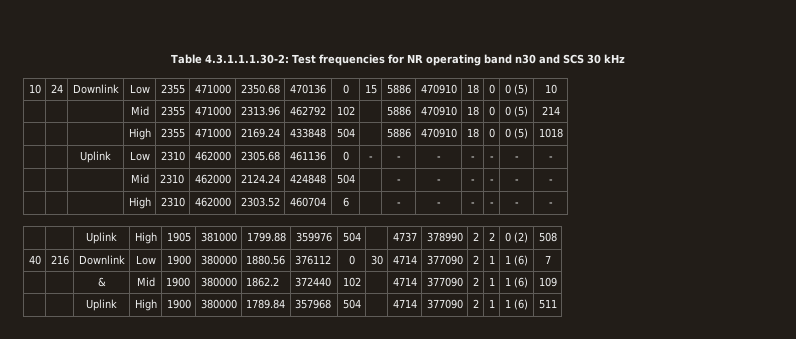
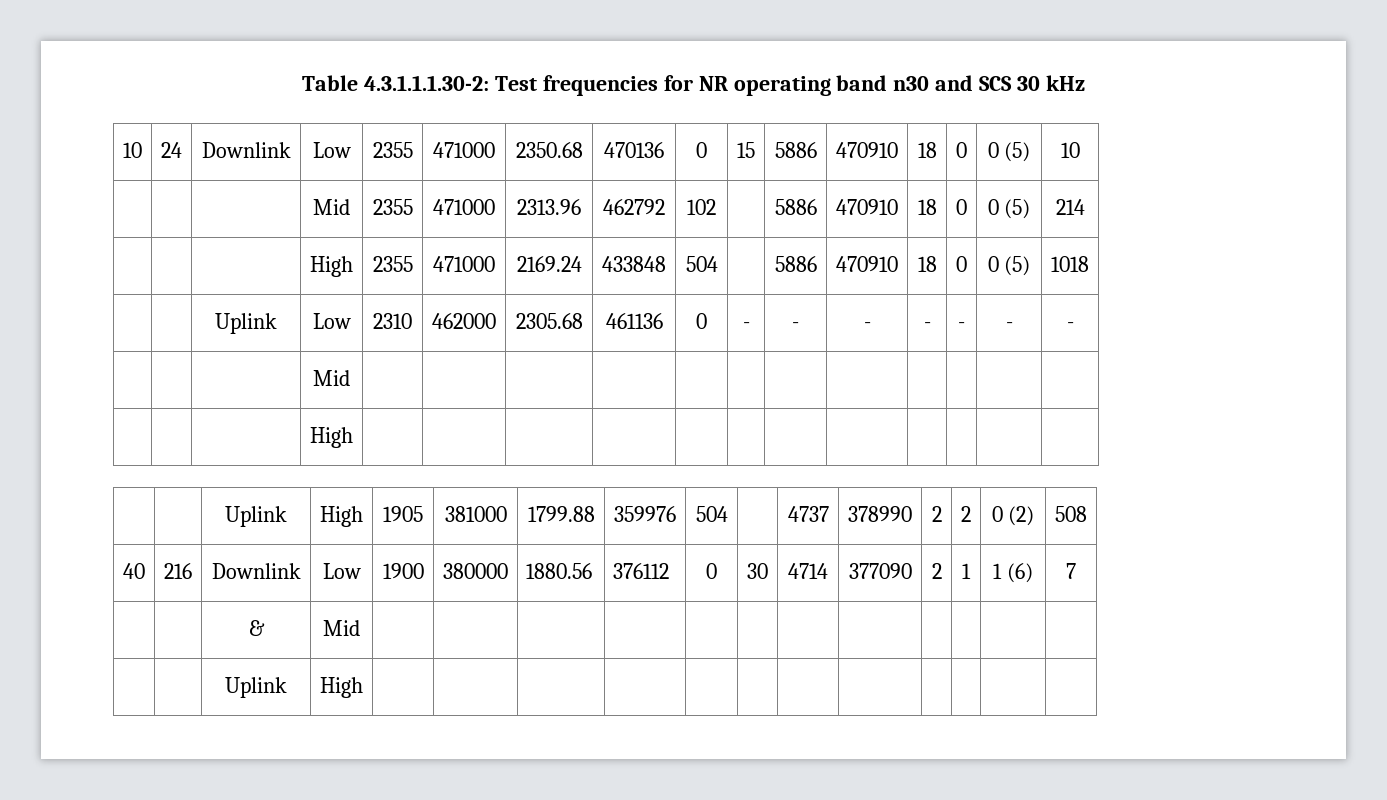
[159,174,184,184] [194,174,231,184] [240,174,280,183] [290,174,326,184] [336,174,355,184] [396,179,401,183] [436,179,441,183] [470,179,475,183] [489,179,494,183] [514,179,519,183] [548,179,553,183] [128,197,151,209] [160,197,185,207] [194,197,231,207] [240,197,280,207] [290,197,326,207] [342,197,349,207] [396,202,401,206] [436,202,441,206] [470,202,475,206] [489,202,494,206] [514,202,519,206] [548,202,553,206] 2310 | 462000 | 2124.24 | 424848 | 504 | | - | - | - | - | - | - // | | | High | 2310 | 462000 | 2303.52 | 460704 | 6 | | - | - | - | - | - | - -> [310,427,353,448] | | | | | | | | | | | // | | | High | | | | | | | | | | | |
[165,277,190,287] [200,277,237,287] [245,277,279,287] [294,277,331,287] [342,277,361,287] [392,277,417,286] [426,277,463,287] [472,277,479,286] [488,277,495,286] [505,277,528,288] [538,277,557,287] [86,299,117,311] [134,299,157,311] [166,299,191,309] [200,299,237,309] [245,299,285,309] [294,299,331,309] [342,299,361,309] [392,299,417,308] [426,299,463,309] [472,299,479,308] [488,299,495,308] [505,299,528,310] [538,299,557,309] 1900 | 380000 | 1862.2 | 372440 | 102 | | 4714 | 377090 | 2 | 1 | 1 (6) | 109 // | | Uplink | High | 1900 | 380000 | 1789.84 | 357968 | 504 | | 4714 | 377090 | 2 | 1 | 1 (6) | 511 -> [225,677,287,698] [320,677,363,698] | | | | | | | | | | | // | | Uplink | High | | | | | | | | | | | |

